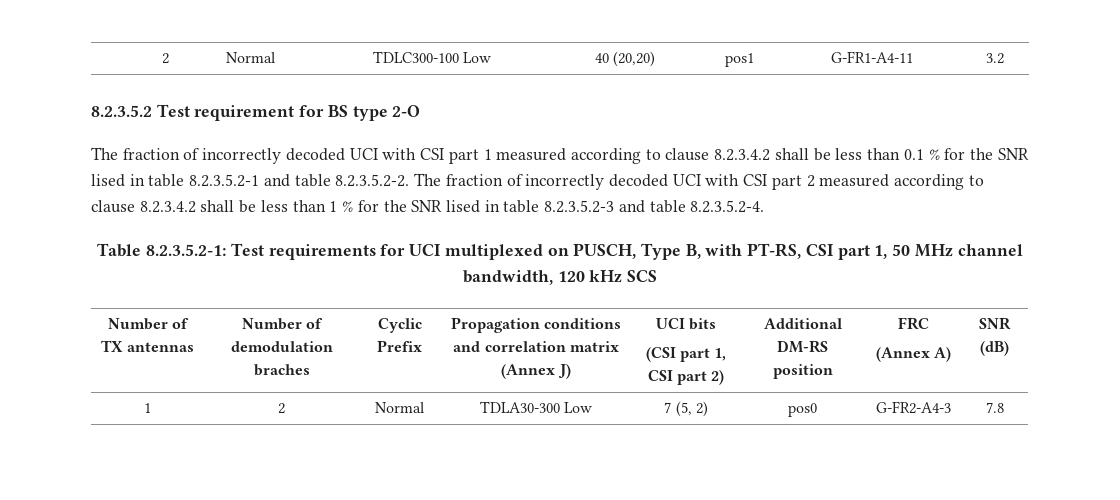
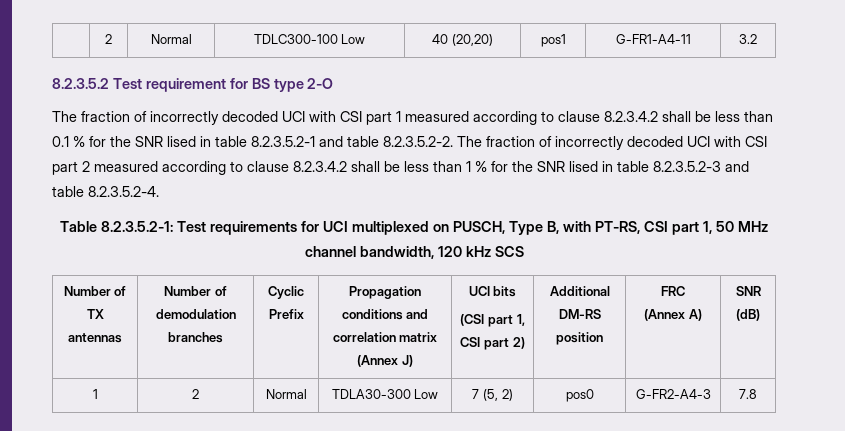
[253,364,310,376] braches -> [168,332,223,343] branches

